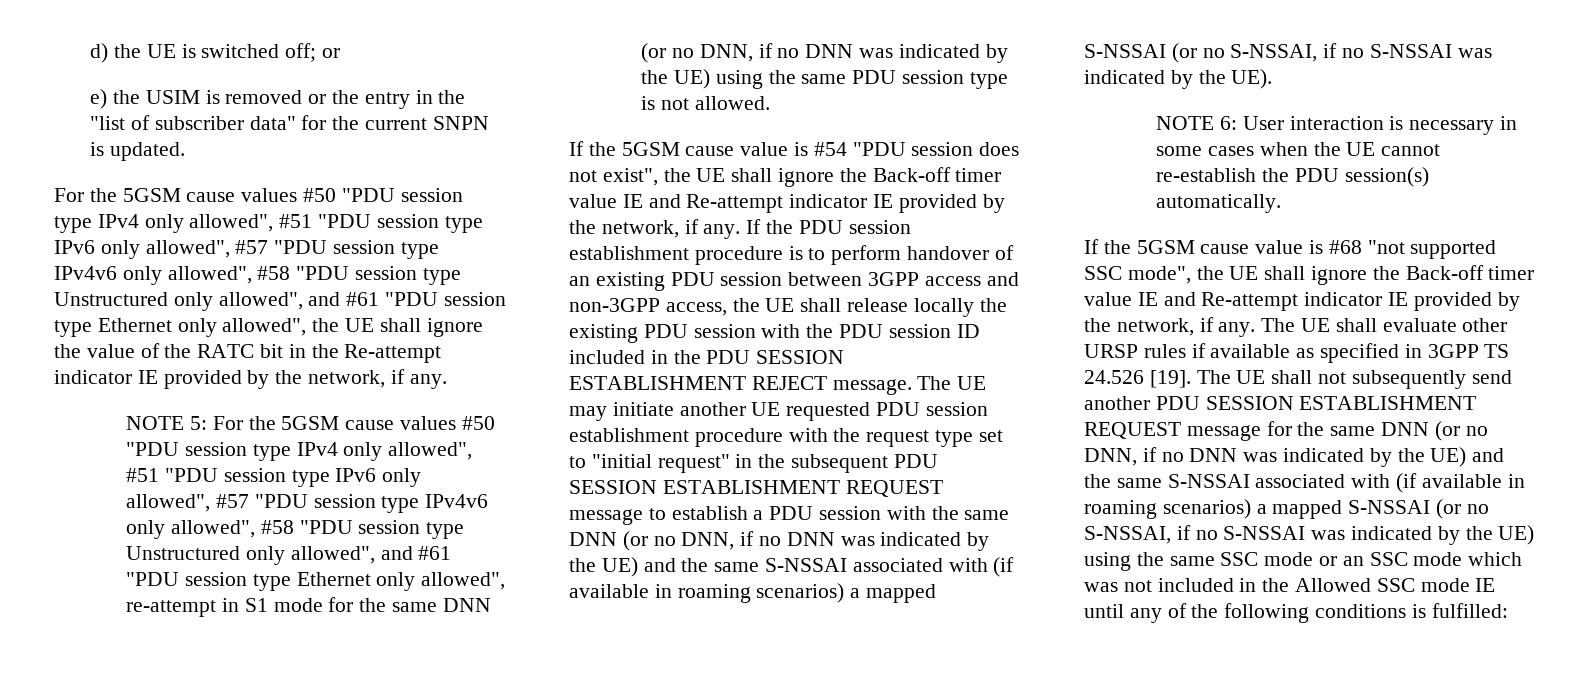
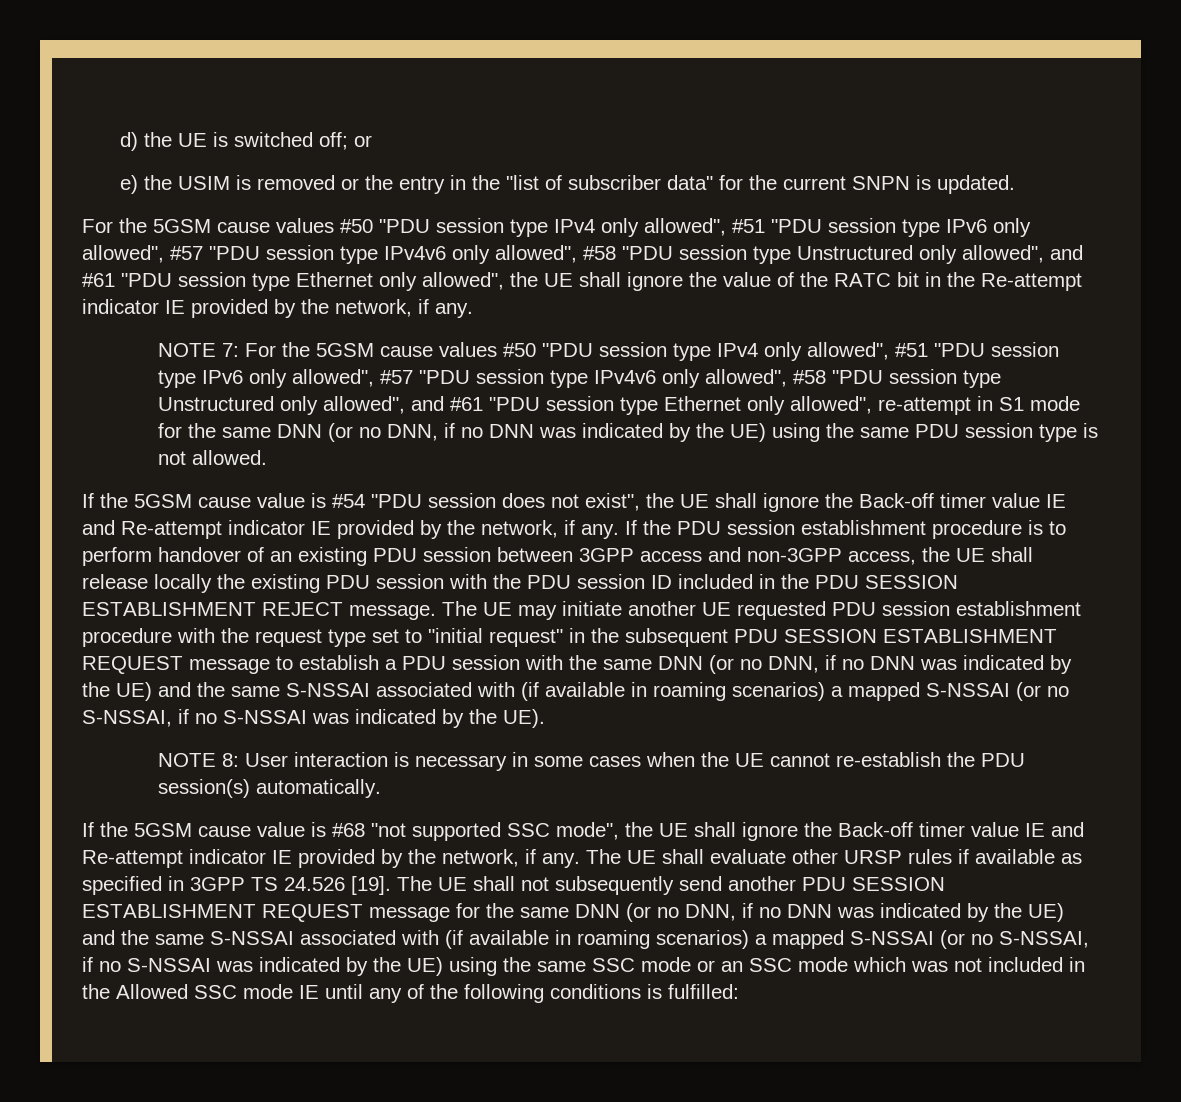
[190,416,208,430] 5: -> [222,343,240,357] 7:
[1220,116,1238,130] 6: -> [222,753,240,767] 8:

